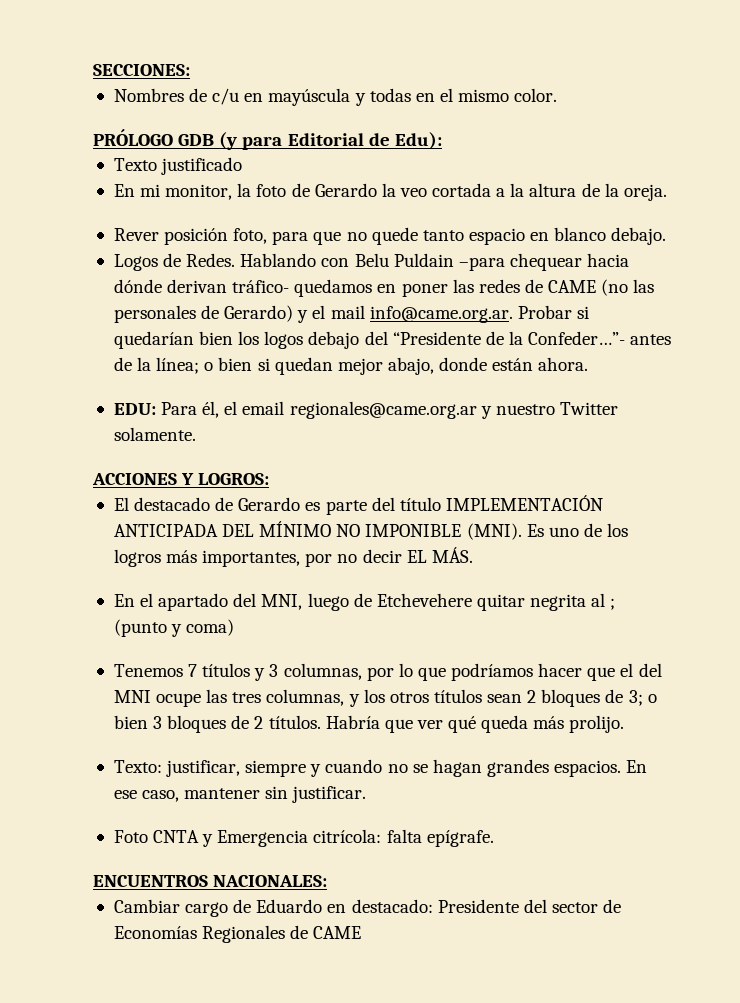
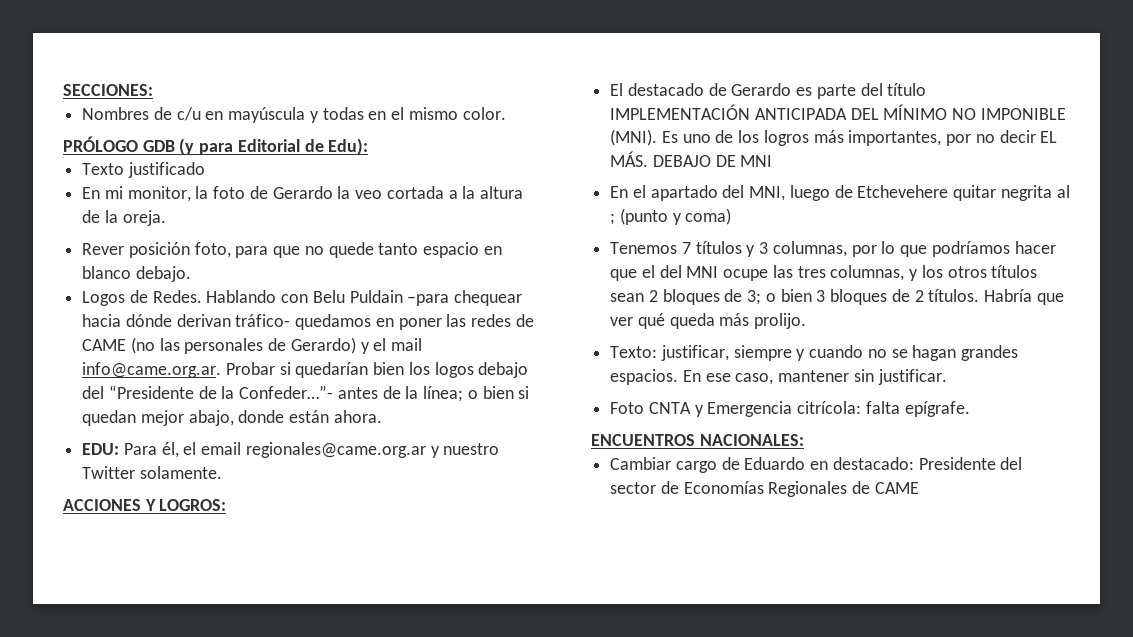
(473, 555) none -> [652,155,773,167] DEBAJO DE MNI

